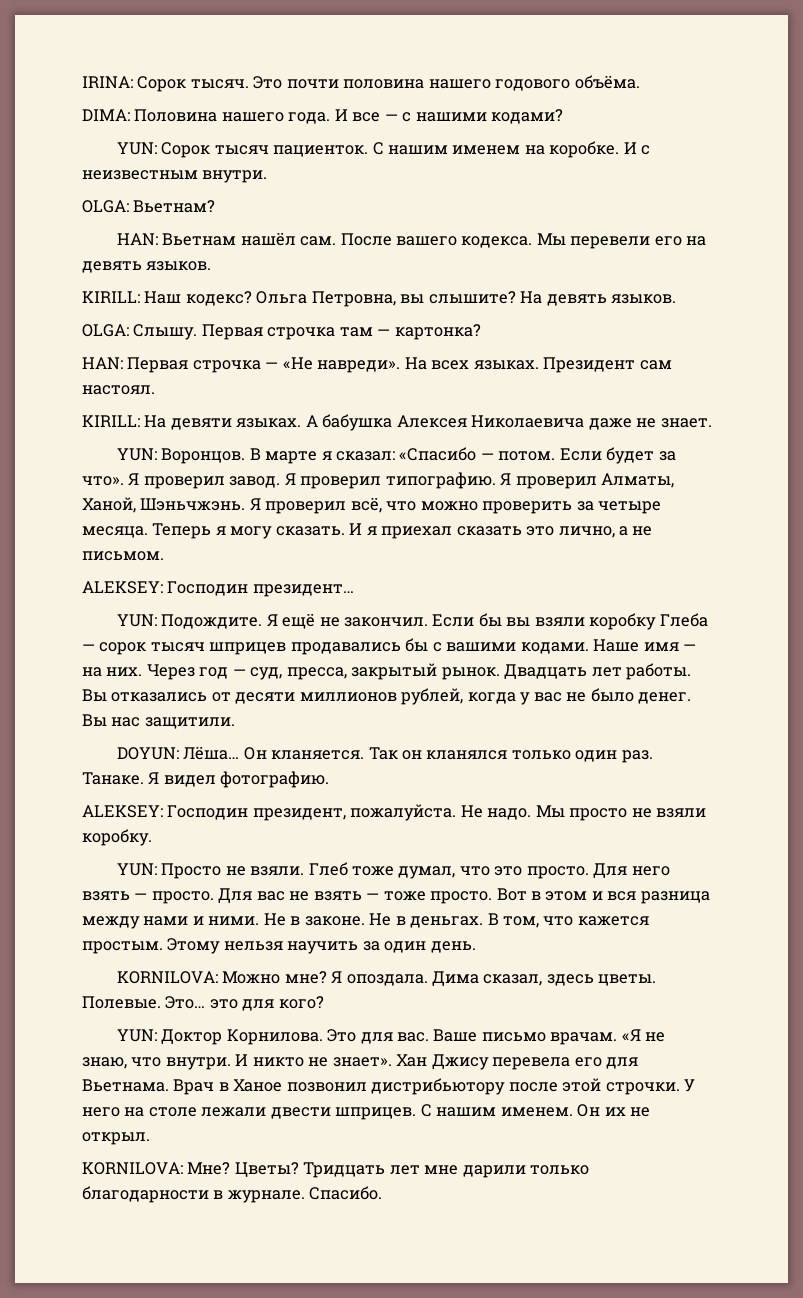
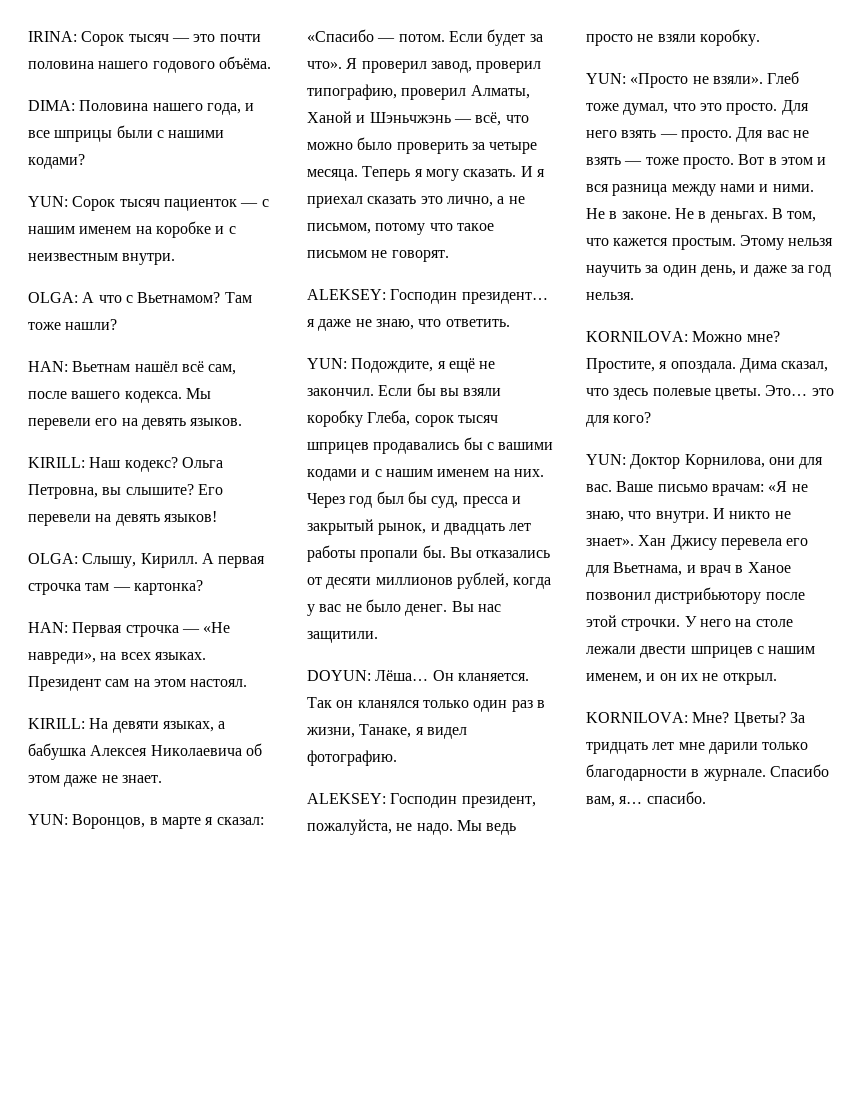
[190,76,283,89] тысяч. Это -> [128,34,216,42] тысяч — это
[288,109,398,124] года. И все — -> [206,103,255,115] [28,125,153,142] года, и все шприцы были
[273,141,637,158] пациенток. С нашим именем на коробке. И -> [163,199,269,211] [28,221,225,238] пациенток — с нашим именем на коробке и
[133,200,216,213] Вьетнам? -> [82,292,252,303] [28,319,118,330] А что с Вьетнамом? Там тоже нашли?
[300,233,392,246] сам. После -> [181,361,237,375] [28,391,67,399] всё сам, после
[520,291,677,306] [82,324,263,340] На девять языков. // OLGA: Слышу. Первая -> [197,484,223,495] [28,511,217,526] [28,553,266,568] Его перевели на девять языков! // OLGA: Слышу, Кирилл. А первая
[317,357,427,373] навреди». На -> [28,652,117,664] навреди», на
(672, 365) none -> [133,679,186,687] на этом
[236,415,318,428] языках. А -> [162,721,226,732] языках, а
(585, 421) none -> [245,743,262,756] [28,775,60,783] об этом
[161,448,261,464] Воронцов. В -> [72,814,158,829] Воронцов, в
[229,472,675,489] [82,497,347,514] завод. Я проверил типографию. Я проверил Алматы, Ханой, Шэньчжэнь. Я проверил -> [430,61,542,73] [307,84,530,100] [307,111,472,123] завод, проверил типографию, проверил Алматы, Ханой и Шэньчжэнь —
(478, 506) none -> [357,137,393,150] было
[82,551,164,561] [82,581,354,597] [116,614,278,629] письмом. // ALEKSEY: Господин президент… // YUN: Подождите. Я -> [307,223,494,235] [307,250,449,262] [307,289,548,304] [307,319,510,331] [307,358,446,373] письмом, потому что такое письмом не говорят. // ALEKSEY: Господин президент… я даже не знаю, что ответить. // YUN: Подождите, я
[659,613,708,627] [82,644,95,651] Глеба — -> [367,410,411,426] Глеба,
[520,639,697,654] [82,663,692,680] кодами. Наше имя — на них. Через год — суд, пресса, закрытый рынок. Двадцать лет работы. -> [307,469,544,481] [307,491,521,508] [307,519,532,535] [307,545,446,562] кодами и с нашим именем на них. Через год был бы суд, пресса и закрытый рынок, и двадцать лет работы пропали бы.
[621,750,653,763] [82,772,160,785] раз. Танаке. Я -> [511,700,545,712] [306,724,424,738] раз в жизни, Танаке, я
[350,804,483,821] пожалуйста. Не -> [307,819,413,835] пожалуйста, не
(565, 811) none -> [486,823,517,835] ведь
[161,863,305,879] Просто не взяли. -> [630,73,763,88] «Просто не взяли».
[430,941,476,953] день. -> [700,265,832,277] [586,292,634,300] день, и даже за год нельзя.
[331,971,343,984] Я -> [586,358,668,373] Простите, я
[546,974,657,986] [82,996,161,1009] здесь цветы. Полевые. -> [586,388,761,400] что здесь полевые цветы.
[226,1029,357,1045] Корнилова. Это -> [684,454,795,469] Корнилова, они
[550,1032,618,1045] врачам. -> [711,484,764,496] врачам:
[82,1079,215,1095] Вьетнама. Врач -> [613,562,731,577] Вьетнама, и врач
[335,1104,601,1120] шприцев. С нашим именем. Он -> [690,646,816,658] [586,673,677,684] шприцев с нашим именем, и он
[303,1162,386,1178] Тридцать -> [789,712,805,723] [586,742,648,754] За тридцать
[309,1186,383,1200] Спасибо. -> [769,764,829,777] [586,791,706,807] Спасибо вам, я… спасибо.

